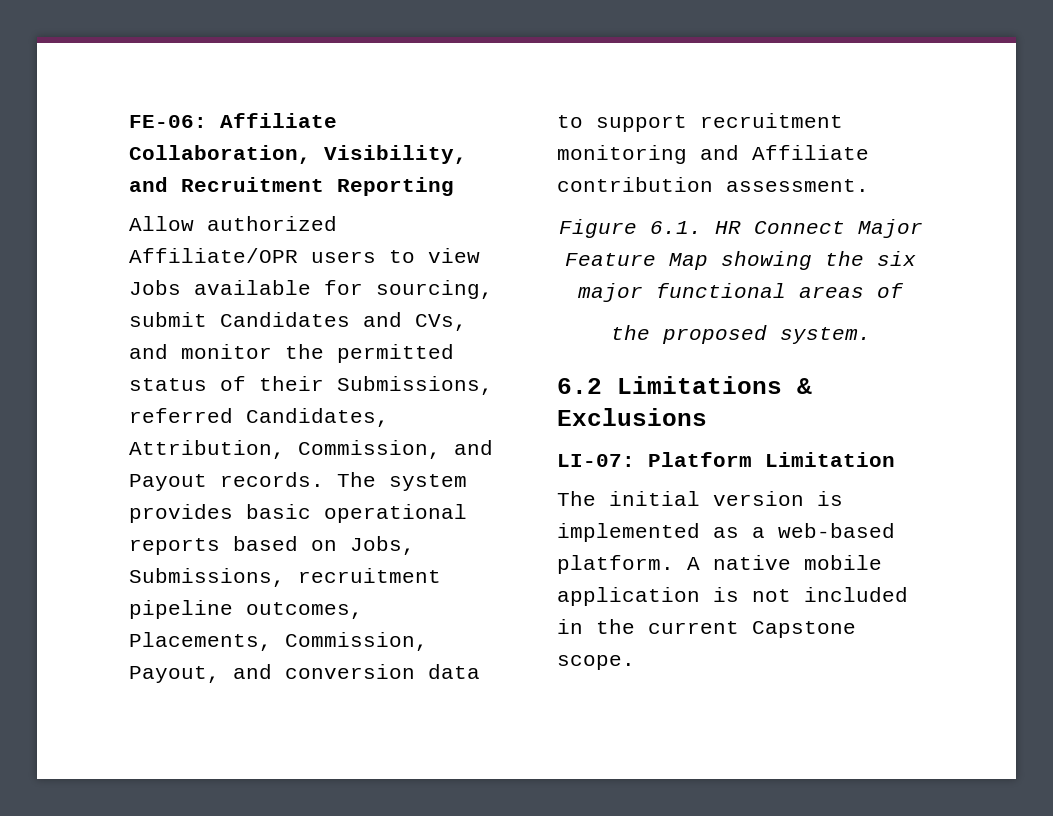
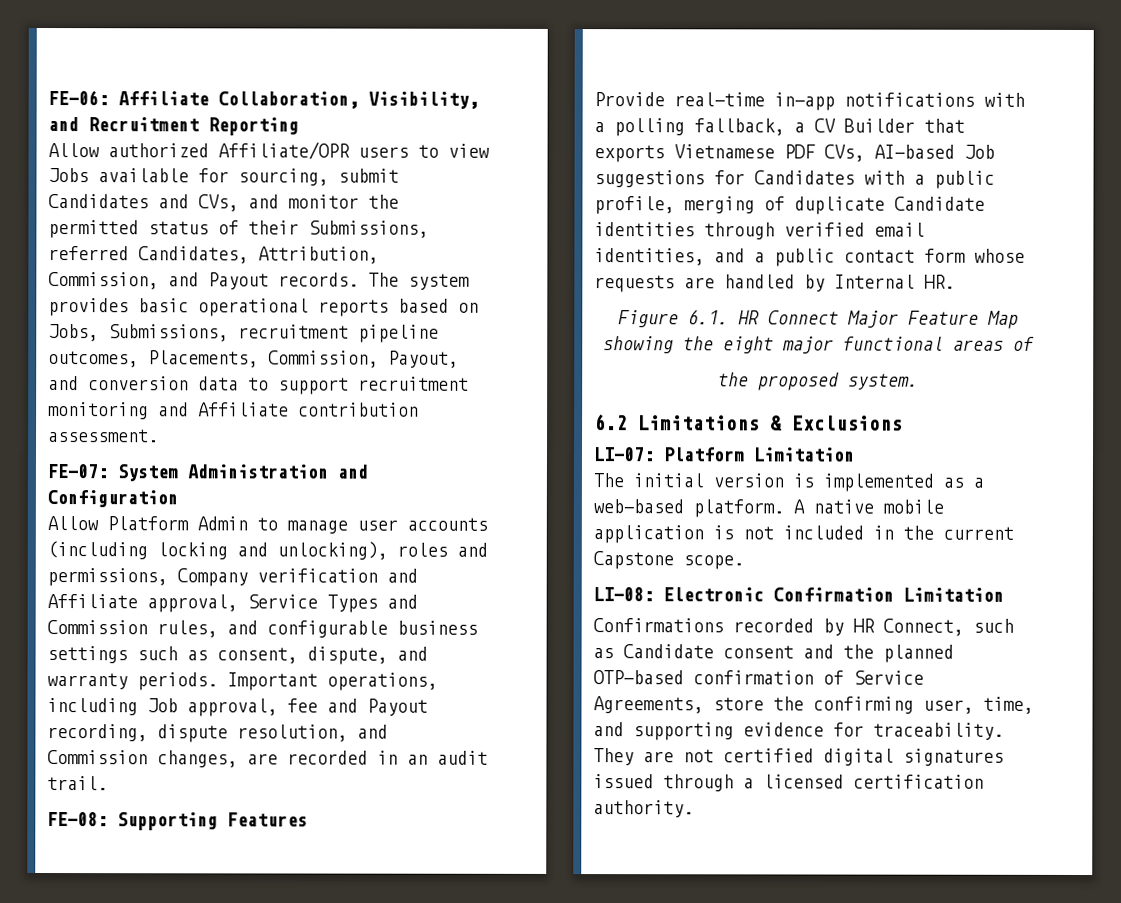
(869, 185) none -> [47,464,368,482] [47,490,178,508] [47,516,488,534] [47,541,488,560] [47,568,418,587] [47,594,418,613] [47,620,478,638] [47,646,428,665] [47,672,438,691] [47,698,428,717] [47,724,388,743] [47,750,488,768] [47,776,108,791] [47,812,308,831] [594,92,1025,111] [594,118,965,137] [594,144,995,163] [594,170,995,189] [594,196,985,215] [594,222,925,240] [594,248,1025,267] [594,274,955,293] // FE-07: System Administration and Configuration // Allow Platform Admin to manage user accounts (including locking and unlocking), roles and permissions, Company verification and Affiliate approval, Service Types and Commission rules, and configurable business settings such as consent, dispute, and warranty periods. Important operations, including Job approval, fee and Payout recording, dispute resolution, and Commission changes, are recorded in an audit trail. // FE-08: Supporting Features // Provide real-time in-app notifications with a polling fallback, a CV Builder that exports Vietnamese PDF CVs, AI-based Job suggestions for Candidates with a public profile, merging of duplicate Candidate identities through verified email identities, and a public contact form whose requests are handled by Internal HR.
[877,251,916,266] six -> [722,336,774,354] eight
(635, 662) none -> [593,587,1004,602] [593,618,1014,636] [593,644,954,663] [593,670,924,685] [593,696,1034,714] [593,722,1004,741] [593,748,1004,766] [593,774,984,792] [593,800,694,818] // LI-08: Electronic Confirmation Limitation // Confirmations recorded by HR Connect, such as Candidate consent and the planned OTP-based confirmation of Service Agreements, store the confirming user, time, and supporting evidence for traceability. They are not certified digital signatures issued through a licensed certification authority.

